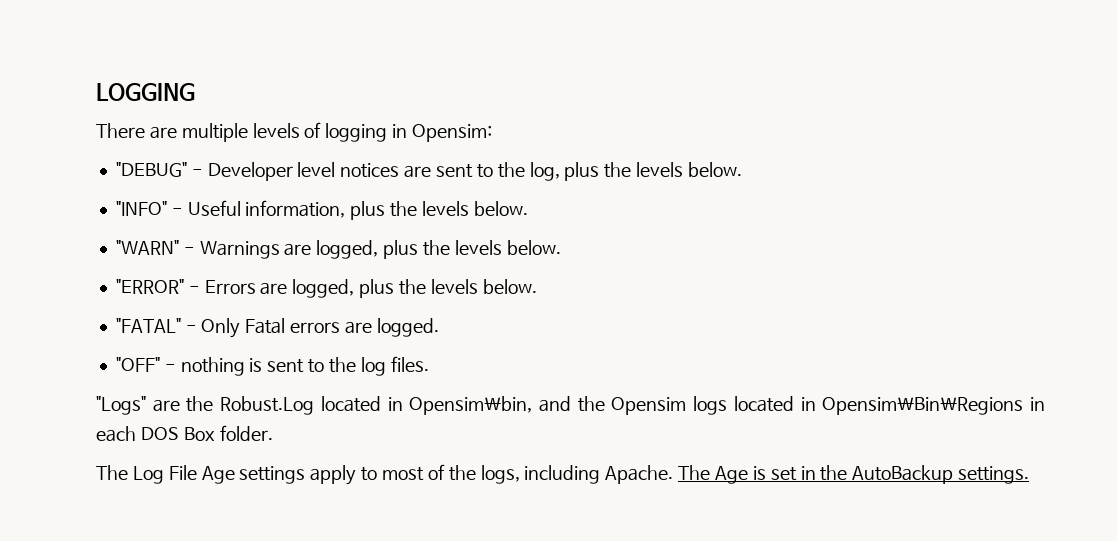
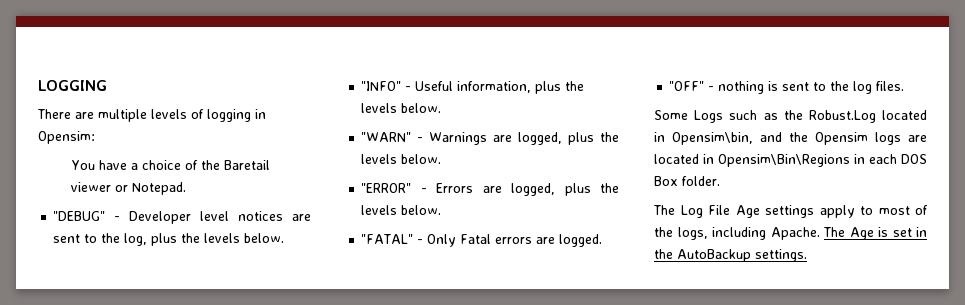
(493, 133) none -> [70,160,270,170] [70,182,186,195] // You have a choice of the Baretail viewer or Notepad.
[96,396,180,415] "Logs" are -> [654,110,778,123] Some Logs such as
(728, 405) none -> [908,135,927,142] are

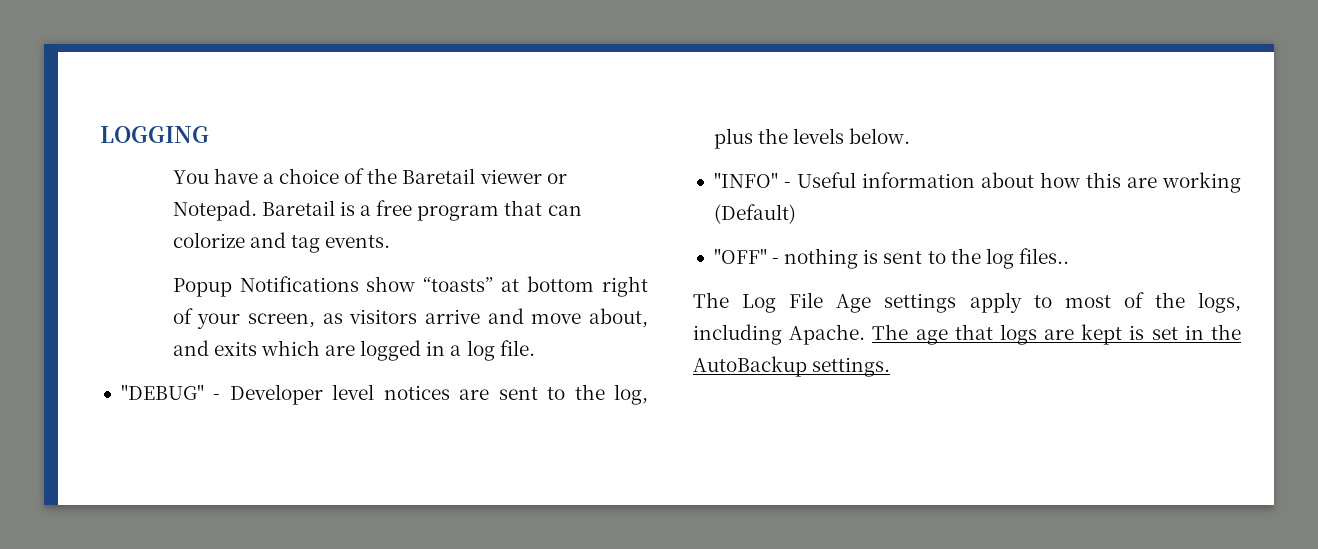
[37,109,266,122] [38,131,95,144] // There are multiple levels of logging in Opensim: -> (209, 134) none
(186, 188) none -> [261,200,582,221] [172,232,391,253] [172,276,648,297] [172,308,648,329] [172,340,535,361] Baretail is a free program that can colorize and tag events. // Popup Notifications show “toasts” at bottom right of your screen, as visitors arrive and move about, and exits which are logged in a log file.
[457,81,585,94] [361,103,442,113] [361,132,619,145] [361,154,442,164] [361,183,619,196] [361,205,442,215] [361,234,603,247] information, plus the levels below. // "WARN" - Warnings are logged, plus the levels below. // "ERROR" - Errors are logged, plus the levels below. // "FATAL" - Only Fatal errors are logged. -> [861,172,1241,193] [713,204,796,224] information about how this are working (Default)
[876,81,905,91] [654,110,927,123] [654,132,927,145] [654,154,927,167] [654,176,720,186] files. // Some Logs such as the Robust.Log located in Opensim\bin, and the Opensim logs are located in Opensim\Bin\Regions in each DOS Box folder. -> [1018,248,1069,264] files..
[849,227,874,240] Age -> [915,324,1123,345] age that logs are kept

